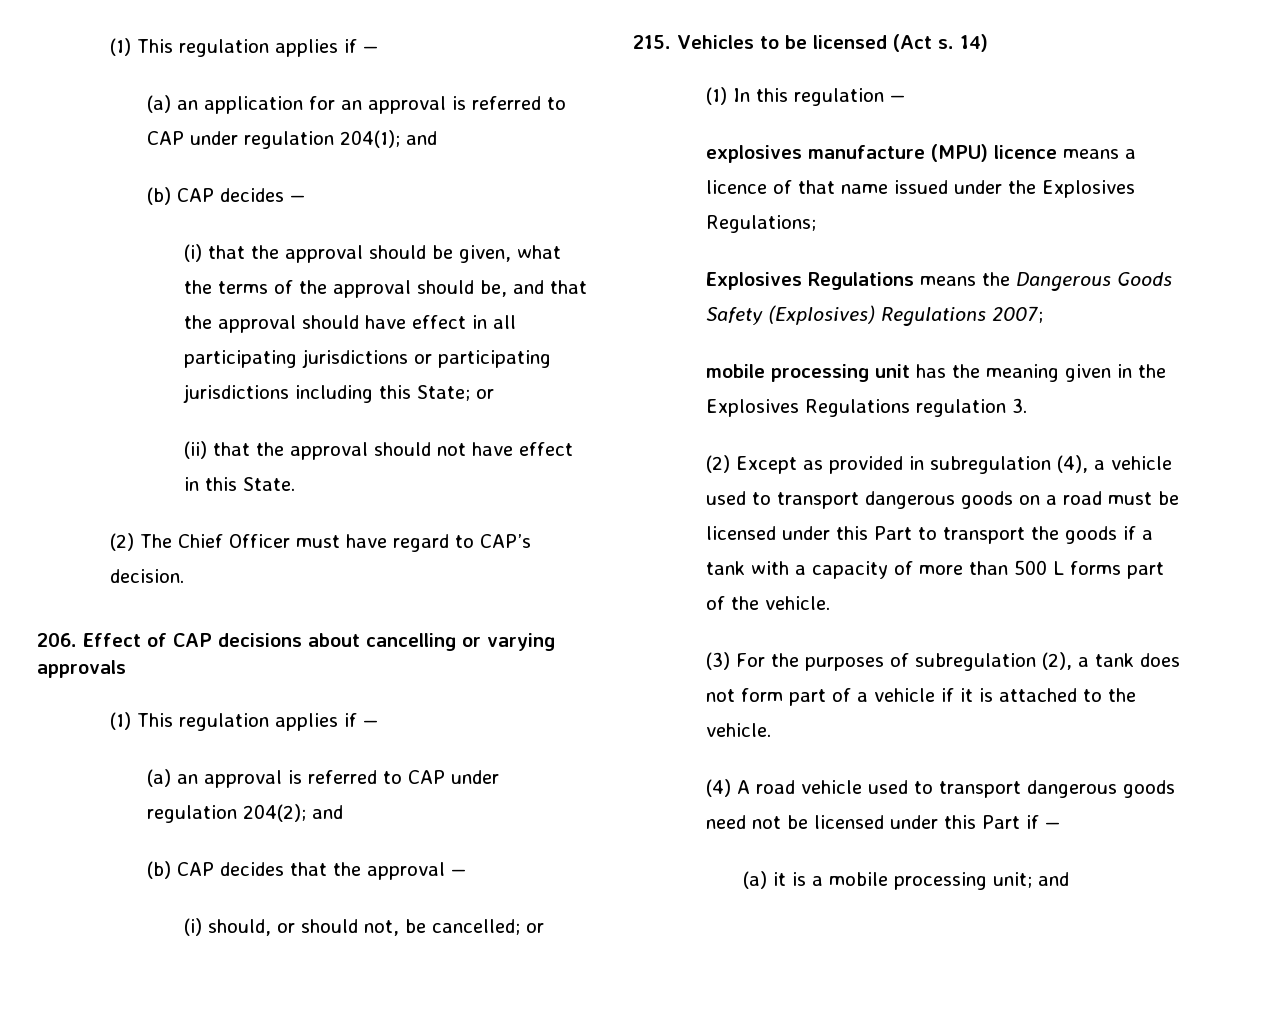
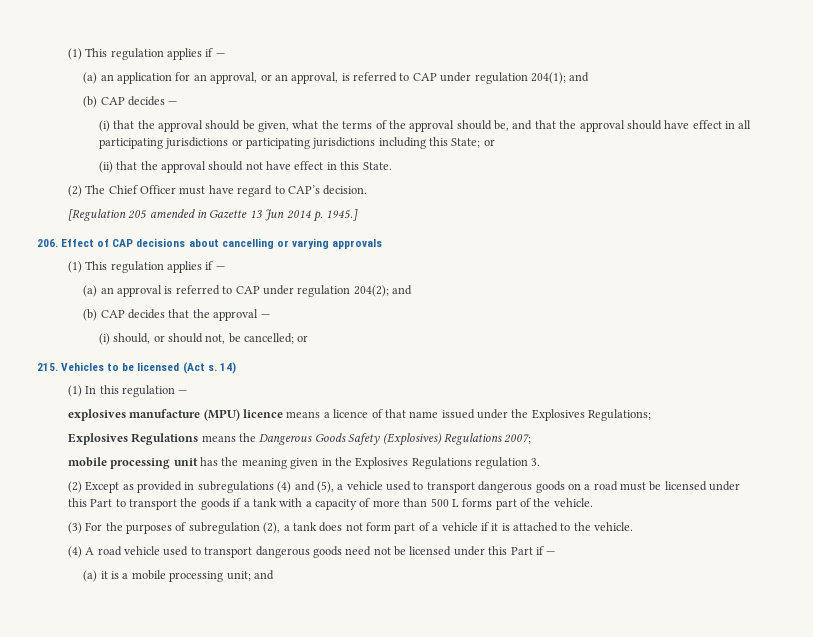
[368,96,447,114] approval -> [210,72,339,84] approval, or an approval,
(185, 576) none -> [67,209,359,222] // [Regulation 205 amended in Gazette 13 Jun 2014 p. 1945.]
[930,455,1089,474] subregulation (4), -> [197,481,334,493] subregulations (4) and (5),

